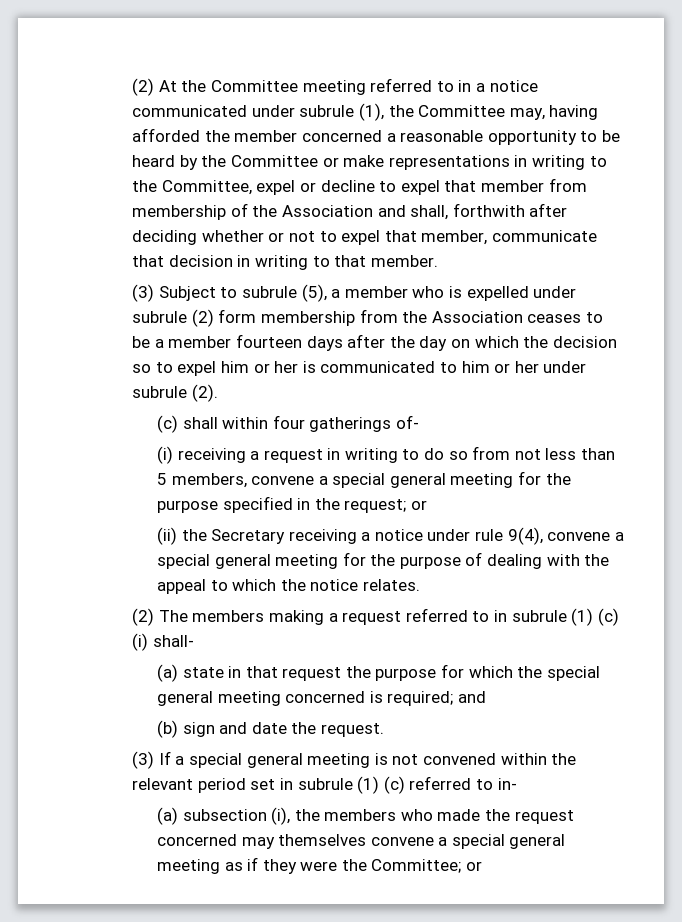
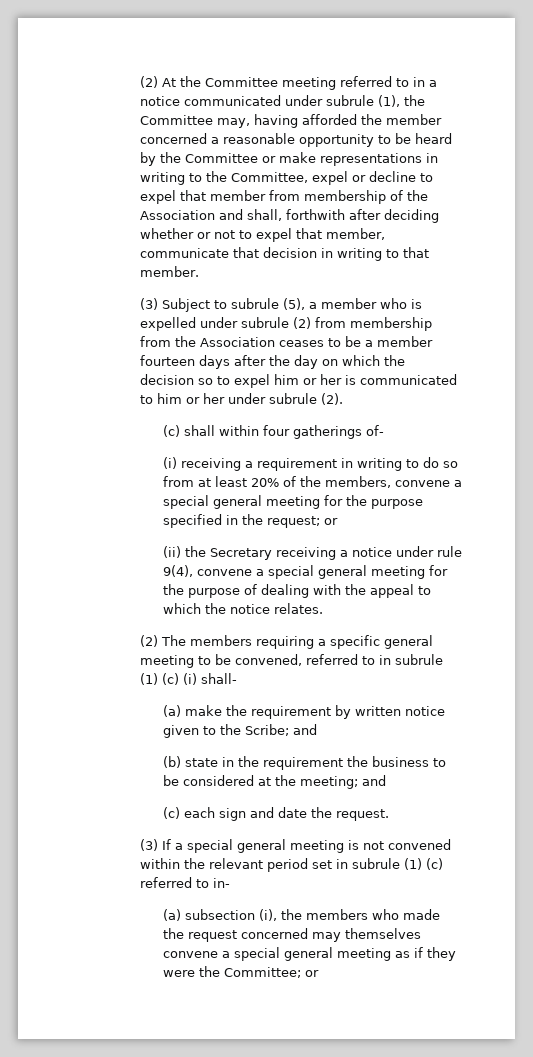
[218,309,257,323] form -> [314,317,346,328] from
[263,449,323,463] request -> [256,458,337,471] requirement
[514,448,616,460] [156,473,167,485] not less than 5 -> [197,476,321,487] at least 20% of the
[268,610,402,625] making a request -> [255,635,433,649] [139,654,302,668] requiring a specific general meeting to be convened,
[182,664,600,681] [156,691,486,706] [156,720,178,738] state in that request the purpose for which the special general meeting concerned is required; and // (b) -> [184,705,445,719] [162,724,317,738] [162,756,446,770] [162,775,386,789] [162,807,215,819] make the requirement by written notice given to the Scribe; and // (b) state in the requirement the business to be considered at the meeting; and // (c) each

